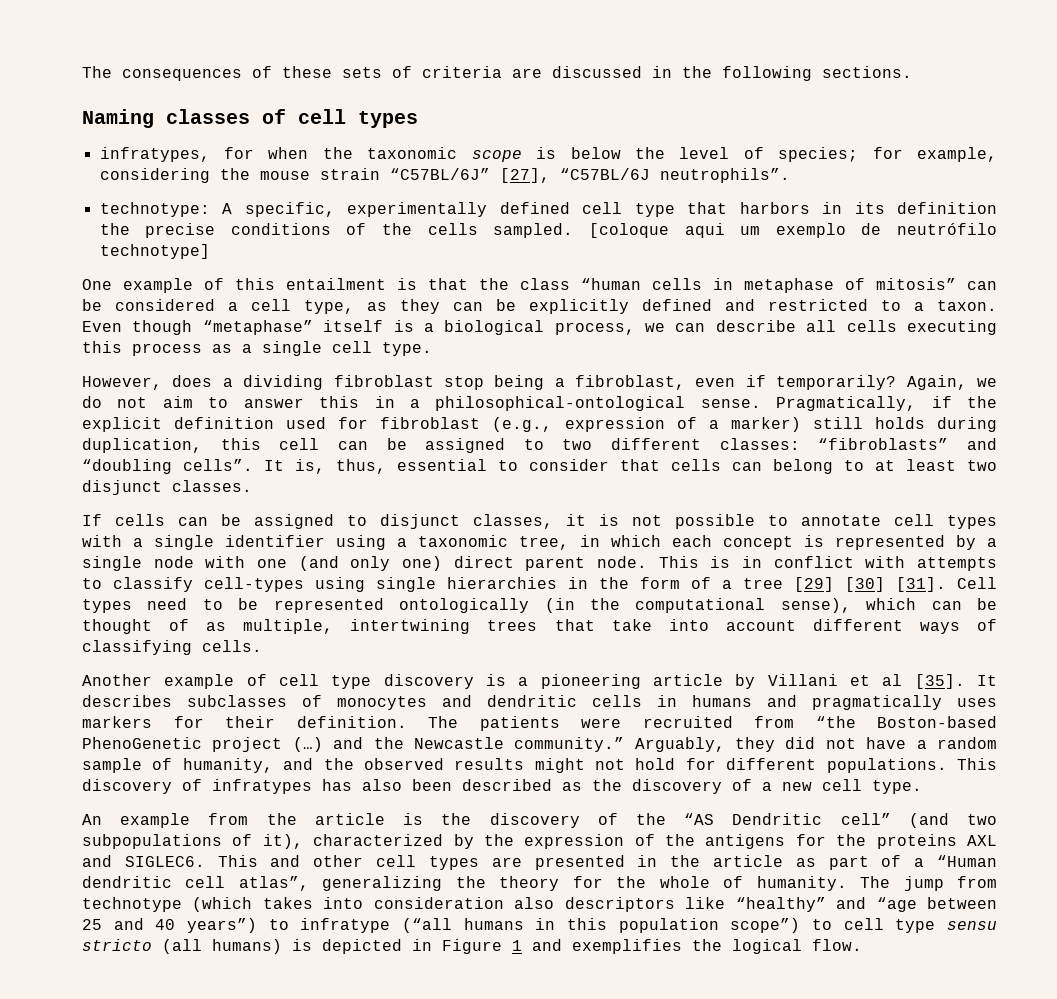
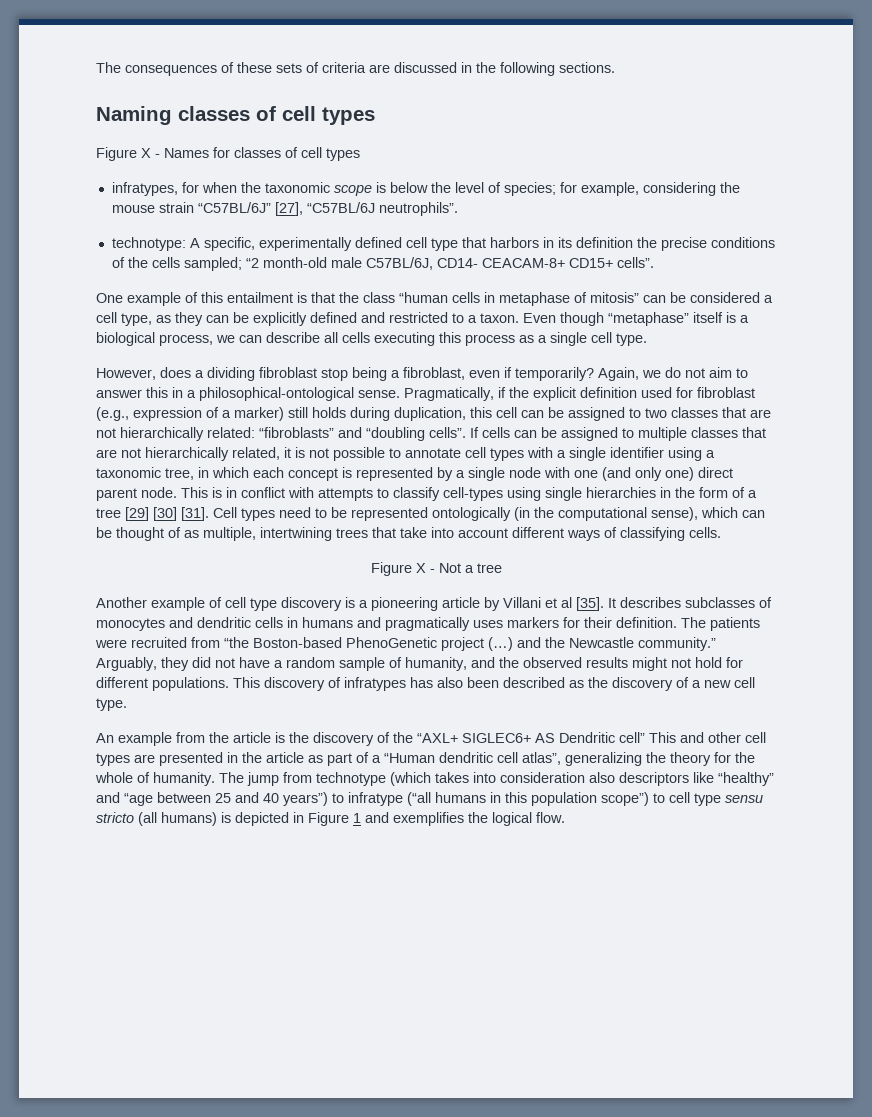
(418, 119) none -> [96,147,360,161] // Figure X - Names for classes of cell types
[493,223,998,238] [99,244,210,259] sampled. [coloque aqui um exemplo de neutrófilo technotype] -> [183,257,654,271] sampled; “2 month-old male C57BL/6J, CD14- CEACAM-8+ CD15+ cells”.
[611,438,997,450] [82,459,997,474] [82,480,252,495] different classes: “fibroblasts” and “doubling cells”. It is, thus, essential to consider that cells can belong to at least two disjunct classes. // -> [671,407,771,418] [96,427,466,441] classes that are not hierarchically related: “fibroblasts” and “doubling cells”.
[380,514,553,529] disjunct classes, -> [638,427,766,441] [96,447,280,461] multiple classes that are not hierarchically related,
(262, 646) none -> [370,562,502,576] // Figure X - Not a tree
[684,813,997,828] [82,834,997,849] [82,855,205,867] “AS Dendritic cell” (and two subpopulations of it), characterized by the expression of the antigens for the proteins AXL and SIGLEC6. -> [417,732,645,743] “AXL+ SIGLEC6+ AS Dendritic cell”

